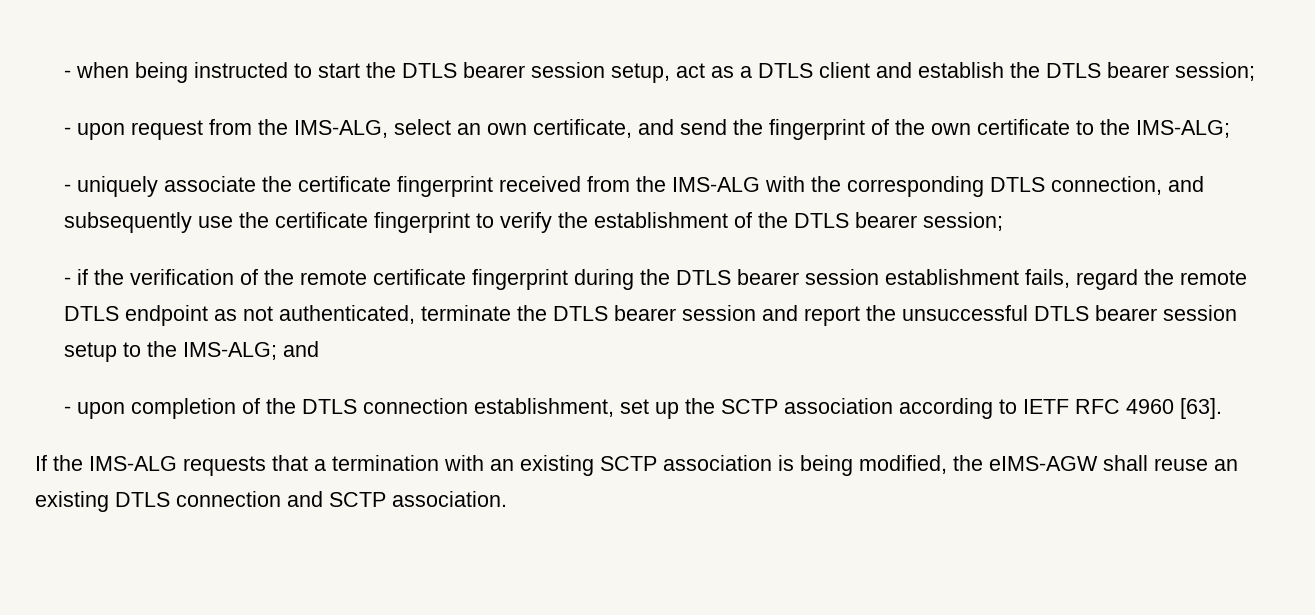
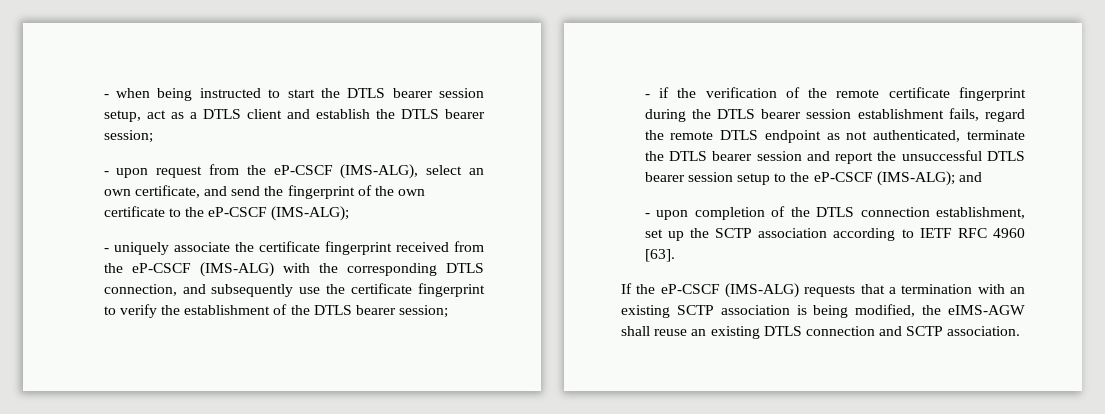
[293,120,388,138] IMS-ALG, -> [273,164,419,179] eP-CSCF (IMS-ALG),
[1135,120,1230,138] IMS-ALG; -> [208,206,350,221] eP-CSCF (IMS-ALG);
[671,177,760,192] IMS-ALG -> [131,262,274,277] eP-CSCF (IMS-ALG)
[182,342,277,360] IMS-ALG; -> [813,171,955,186] eP-CSCF (IMS-ALG);
[89,456,177,471] IMS-ALG -> [660,283,799,298] eP-CSCF (IMS-ALG)

